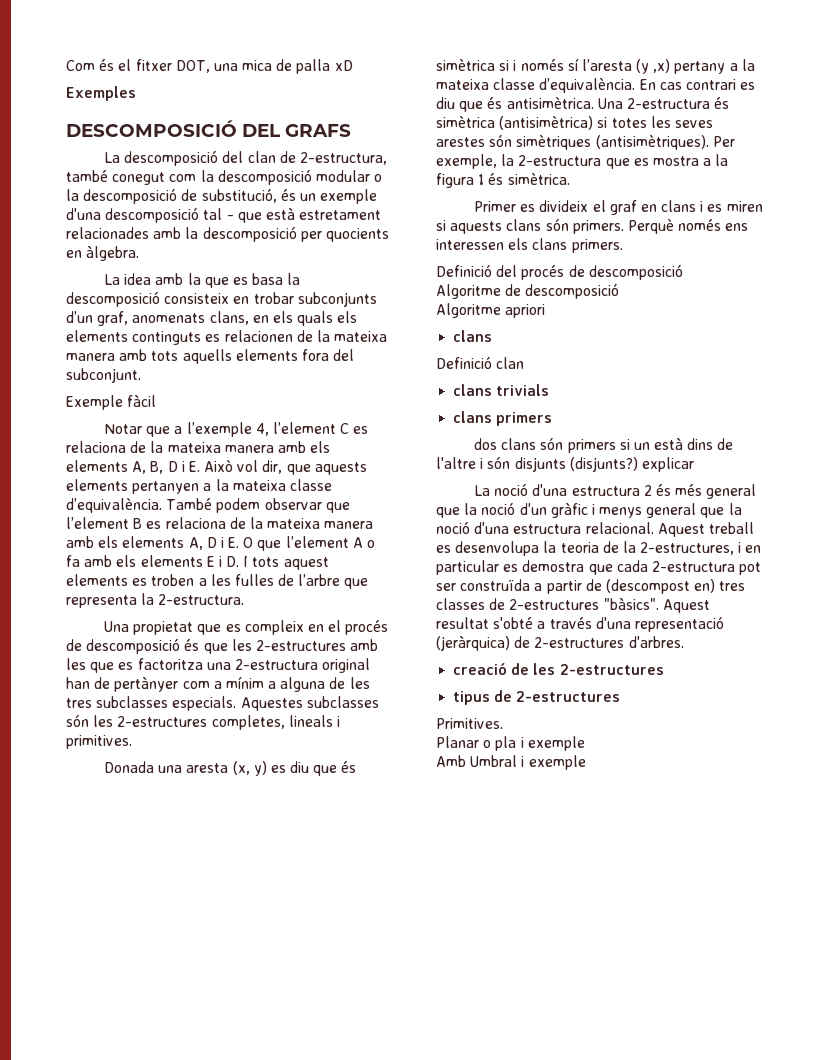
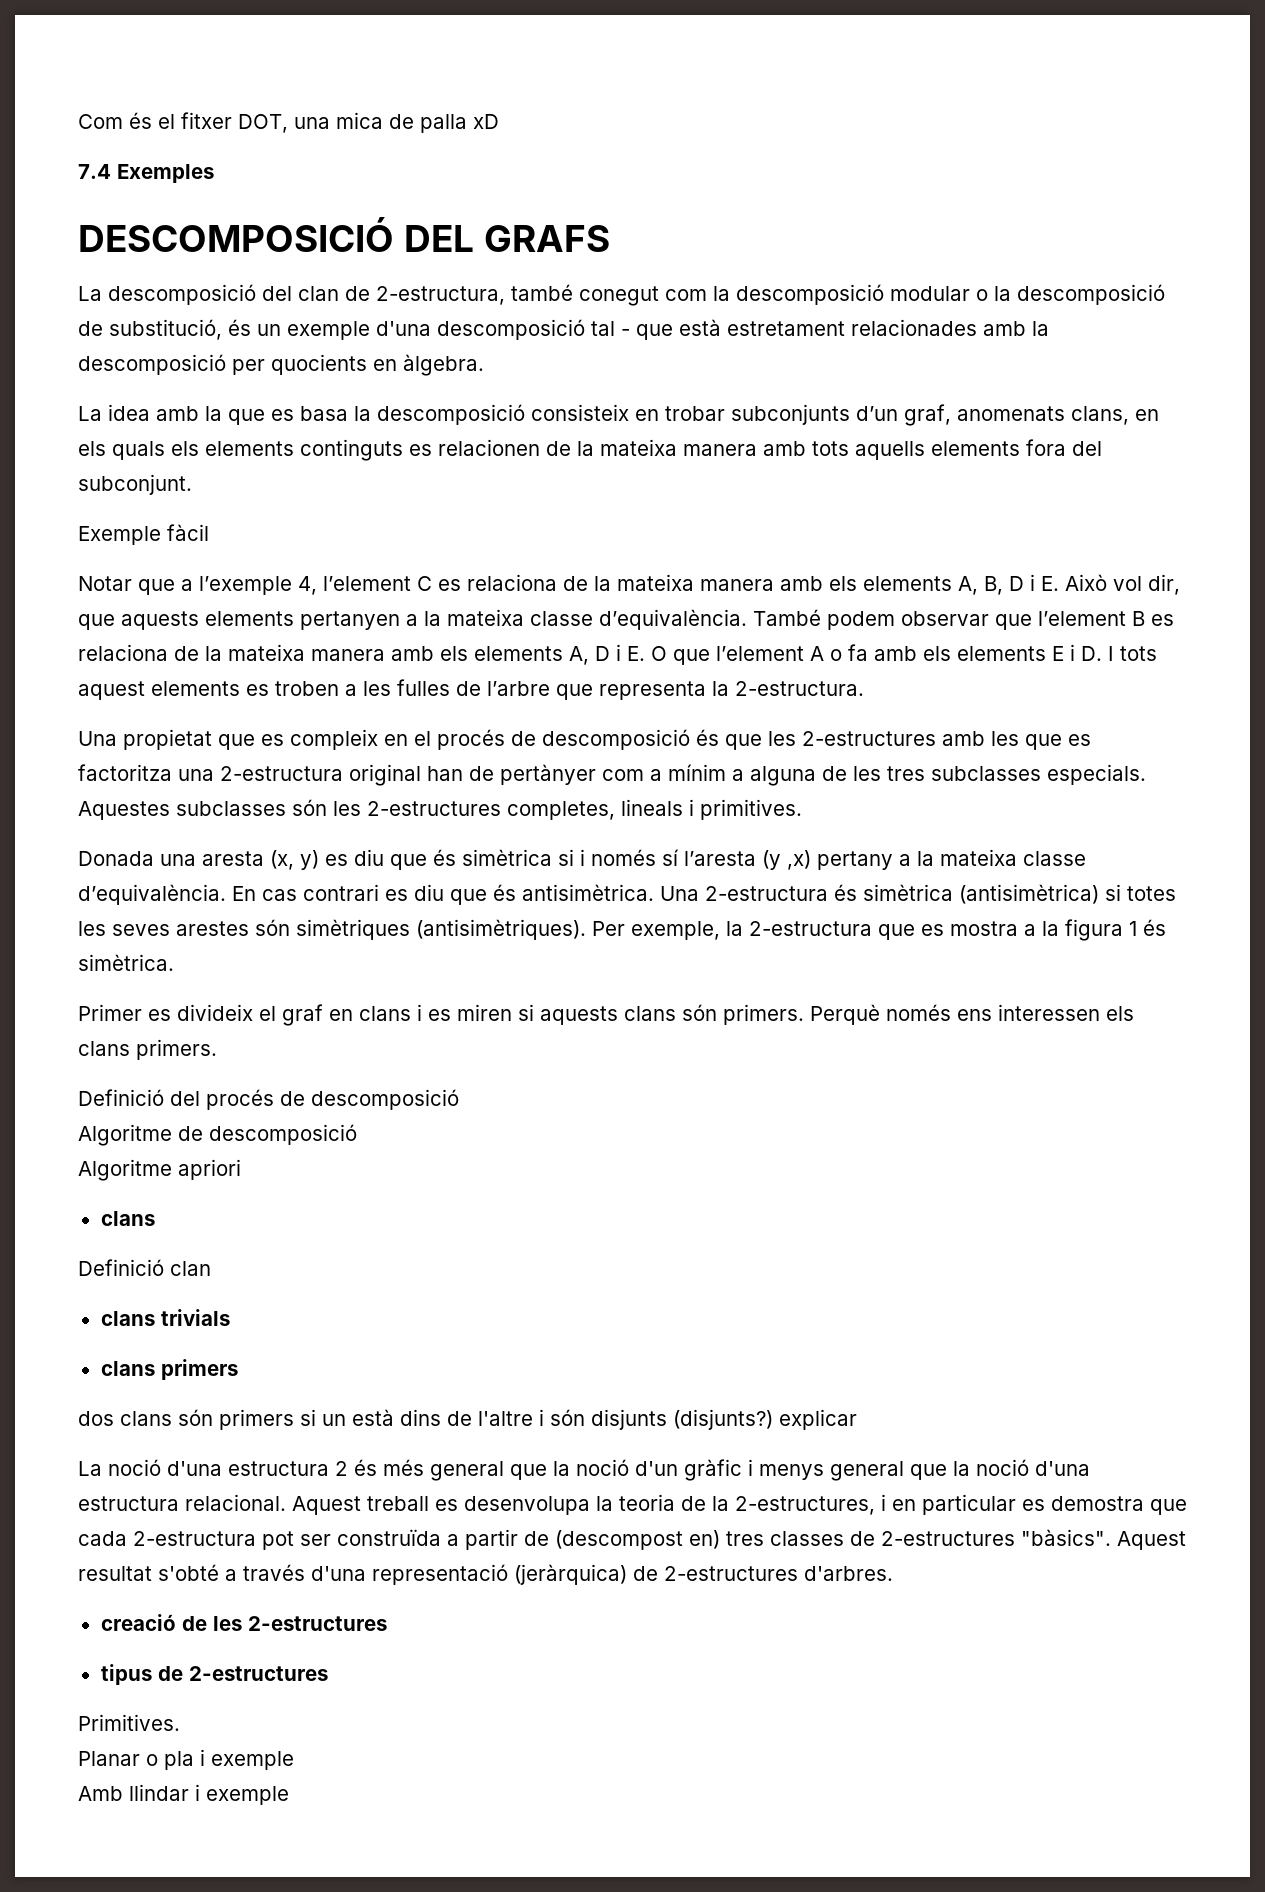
(353, 65) none -> [78,164,111,179] 7.4
[470,755,518,767] Umbral -> [129,1784,189,1801] llindar

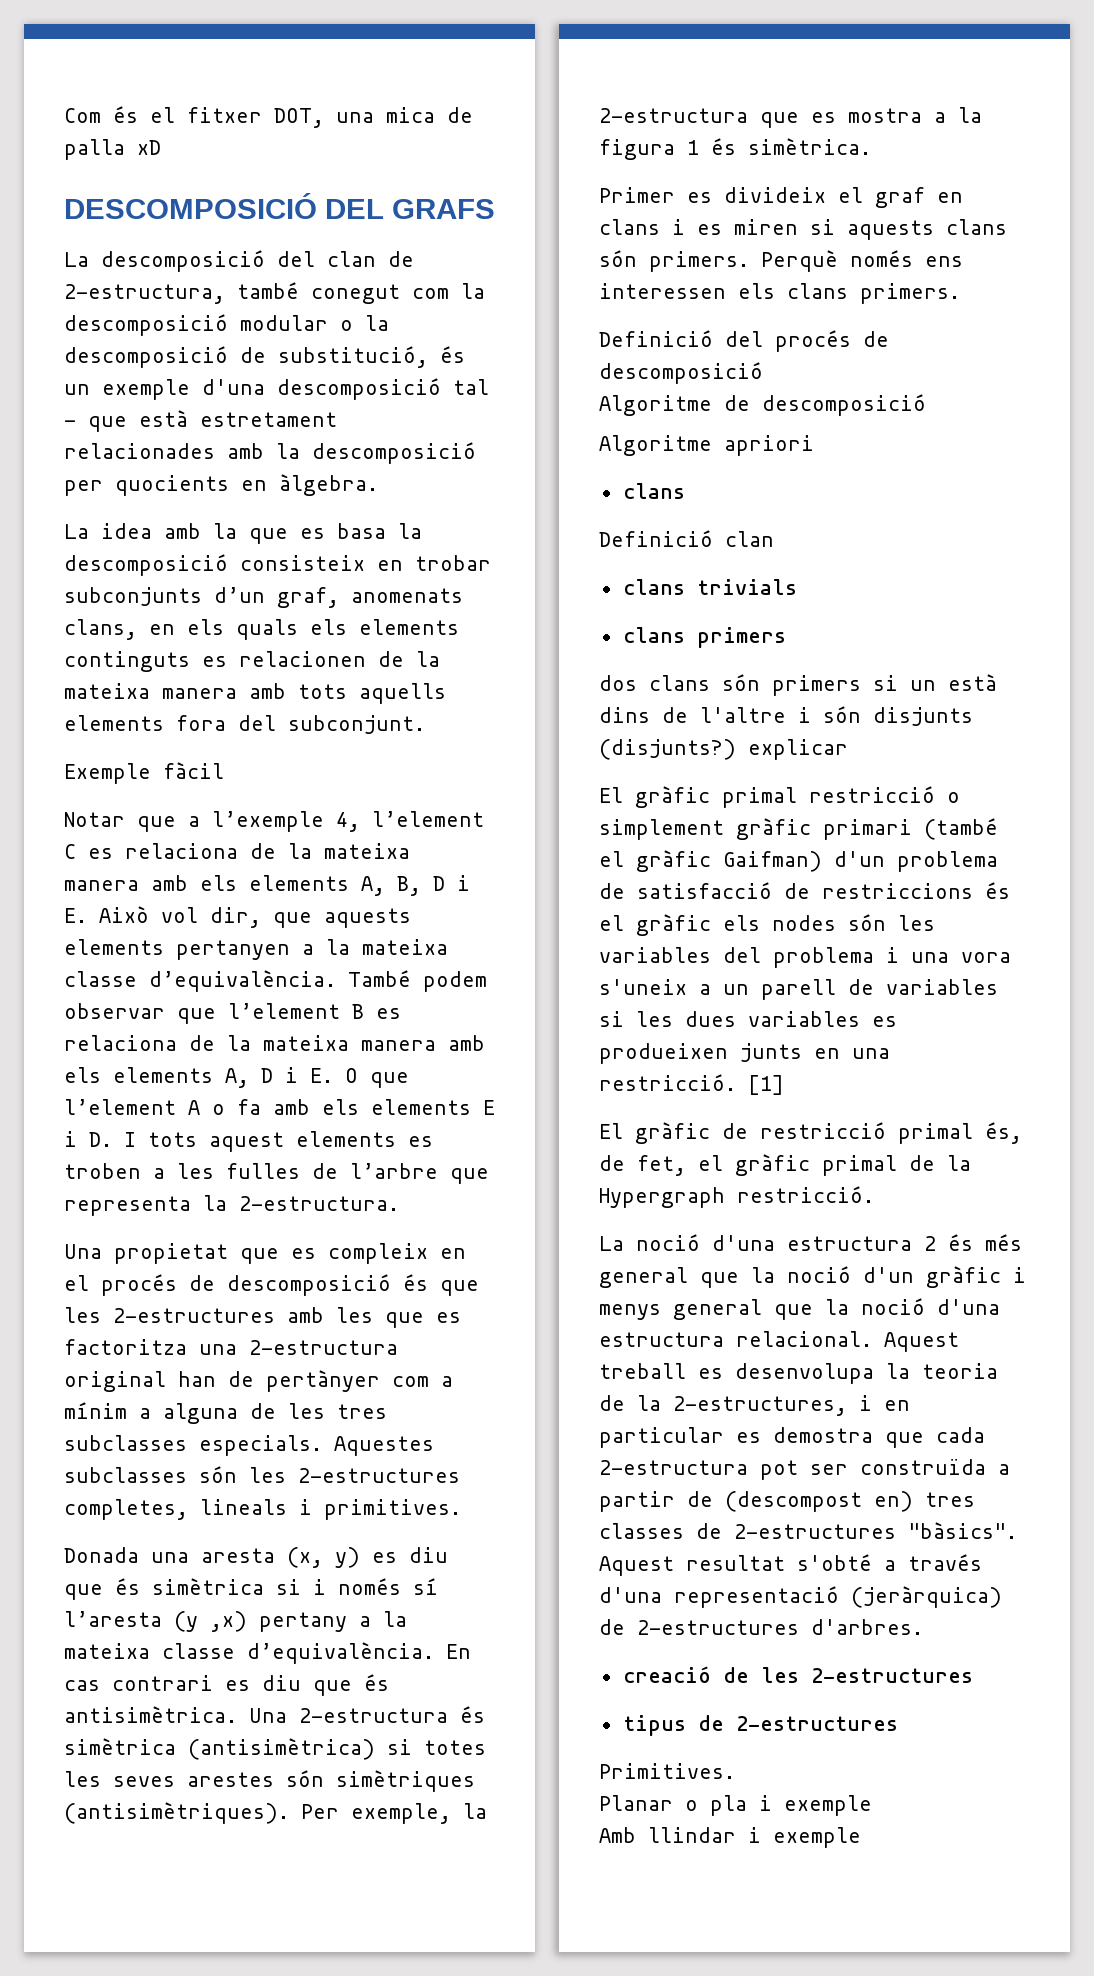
[78,164,214,183] // 7.4 Exemples -> (161, 147) none
(857, 1419) none -> [599,786,960,808] [599,818,998,840] [599,850,998,872] [599,882,1010,899] [599,914,935,936] [599,947,1011,968] [599,979,998,1000] [599,1011,897,1027] [599,1043,890,1064] [599,1074,784,1095] [599,1122,1022,1144] [599,1154,971,1176] [599,1186,874,1208] // El gràfic primal restricció o simplement gràfic primari (també el gràfic Gaifman) d'un problema de satisfacció de restriccions és el gràfic els nodes són les variables del problema i una vora s'uneix a un parell de variables si les dues variables es produeixen junts en una restricció. [1] // El gràfic de restricció primal és, de fet, el gràfic primal de la Hypergraph restricció.

